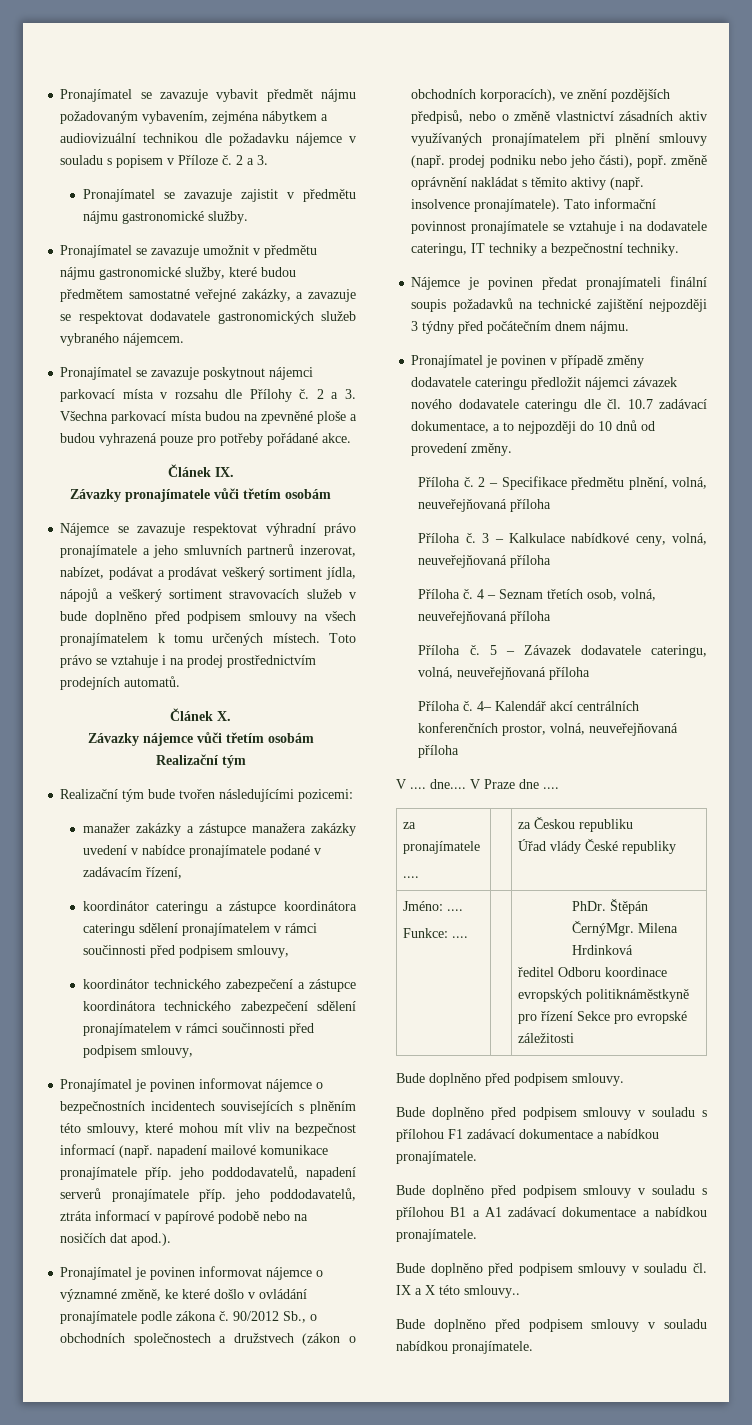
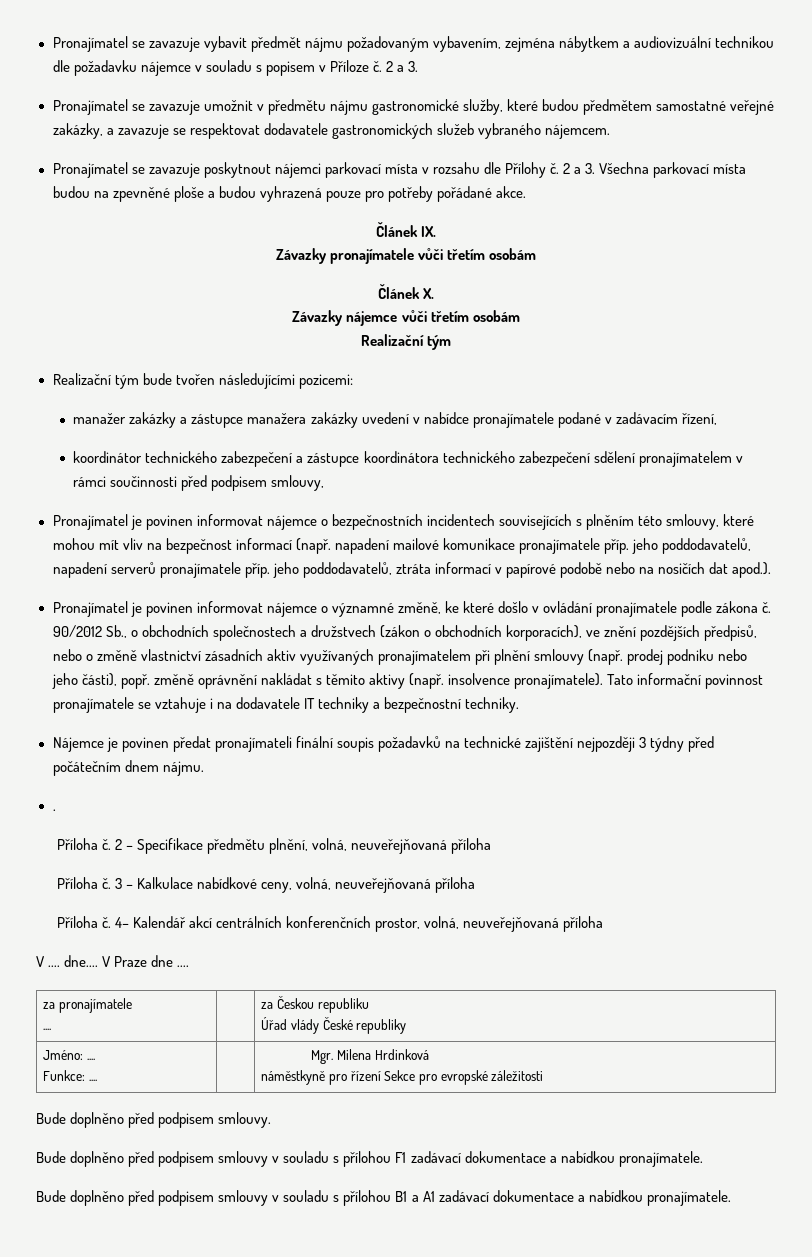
[82,189,356,202] [82,211,248,224] // Pronajímatel se zavazuje zajistit v předmětu nájmu gastronomické služby. -> (419, 66) none
[60,523,356,536] [60,544,357,558] [60,567,357,580] [60,588,356,602] [60,611,357,624] [60,633,356,646] [60,655,317,668] [60,676,181,690] // Nájemce se zavazuje respektovat výhradní právo pronajímatele a jeho smluvních partnerů inzerovat, nabízet, podávat a prodávat veškerý sortiment jídla, nápojů a veškerý sortiment stravovacích služeb v bude doplněno před podpisem smlouvy na všech pronajímatelem k tomu určených místech. Toto právo se vztahuje i na prodej prostřednictvím prodejních automatů. -> (537, 254) none
[82,901,358,914] [82,923,317,936] [82,945,289,958] // koordinátor cateringu a zástupce koordinátora cateringu sdělení pronajímatelem v rámci součinnosti před podpisem smlouvy, -> (717, 419) none
[411,243,468,256] cateringu, -> (300, 703) none
[411,355,645,368] [411,377,678,390] [411,399,707,412] [411,420,656,434] [411,443,513,456] Pronajímatel je povinen v případě změny dodavatele cateringu předložit nájemci závazek nového dodavatele cateringu dle čl. 10.7 zadávací dokumentace, a to nejpozději do 10 dnů od provedení změny. -> [52,809,56,811] .
[418,589,657,601] [418,611,552,624] [418,645,707,658] [418,667,591,680] // Příloha č. 4 – Seznam třetích osob, volná, neuveřejňovaná příloha // Příloha č. 5 – Závazek dodavatele cateringu, volná, neuveřejňovaná příloha -> (476, 885) none
[572,899,649,914] [572,921,635,936] PhDr. Štěpán ČernýMgr. -> [311,1050,334,1064] Mgr.
[518,967,668,977] [518,989,690,1002] ředitel Odboru koordinace evropských politiknáměstkyně -> [261,1070,326,1085] náměstkyně
[396,1263,707,1276] [396,1285,520,1298] [396,1319,707,1332] [396,1341,533,1354] // Bude doplněno před podpisem smlouvy v souladu čl. IX a X této smlouvy.. // Bude doplněno před podpisem smlouvy v souladu nabídkou pronajímatele. -> (731, 1198) none

